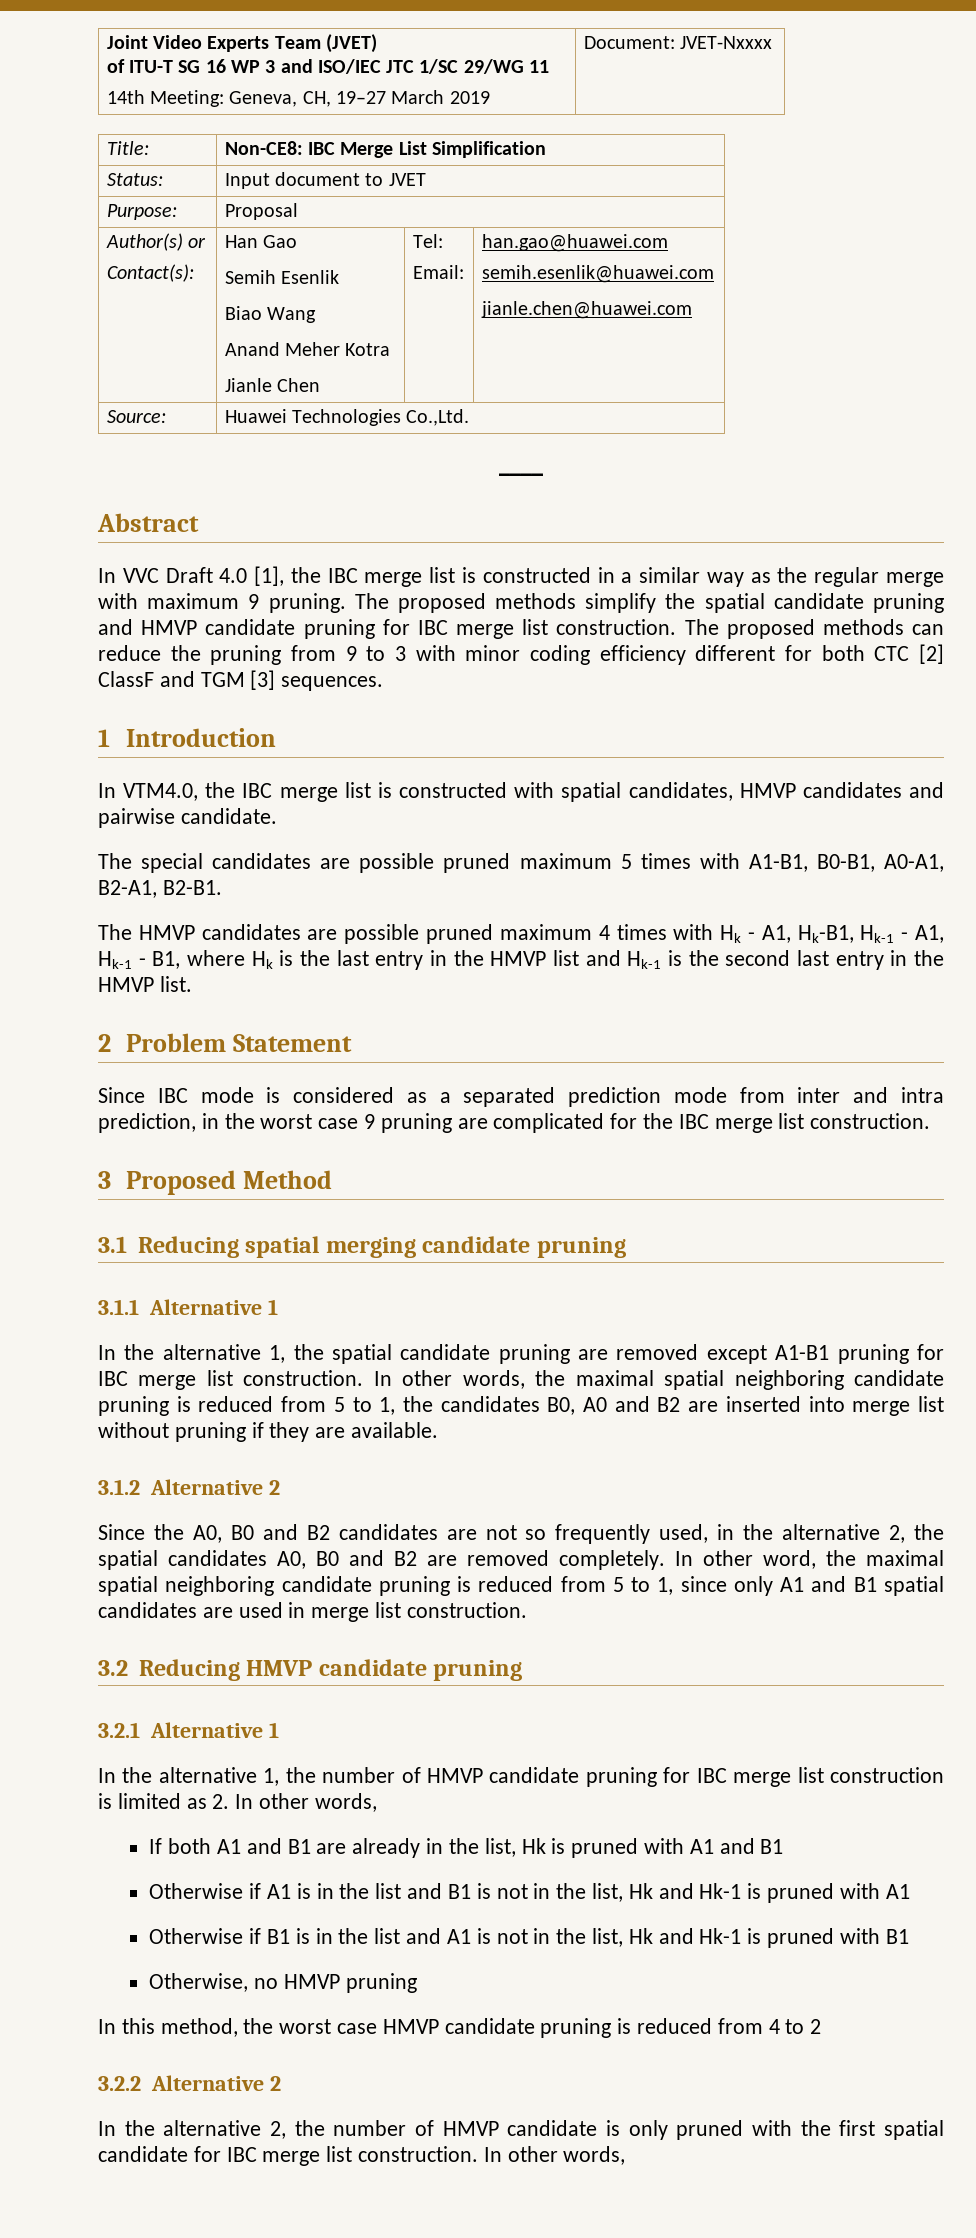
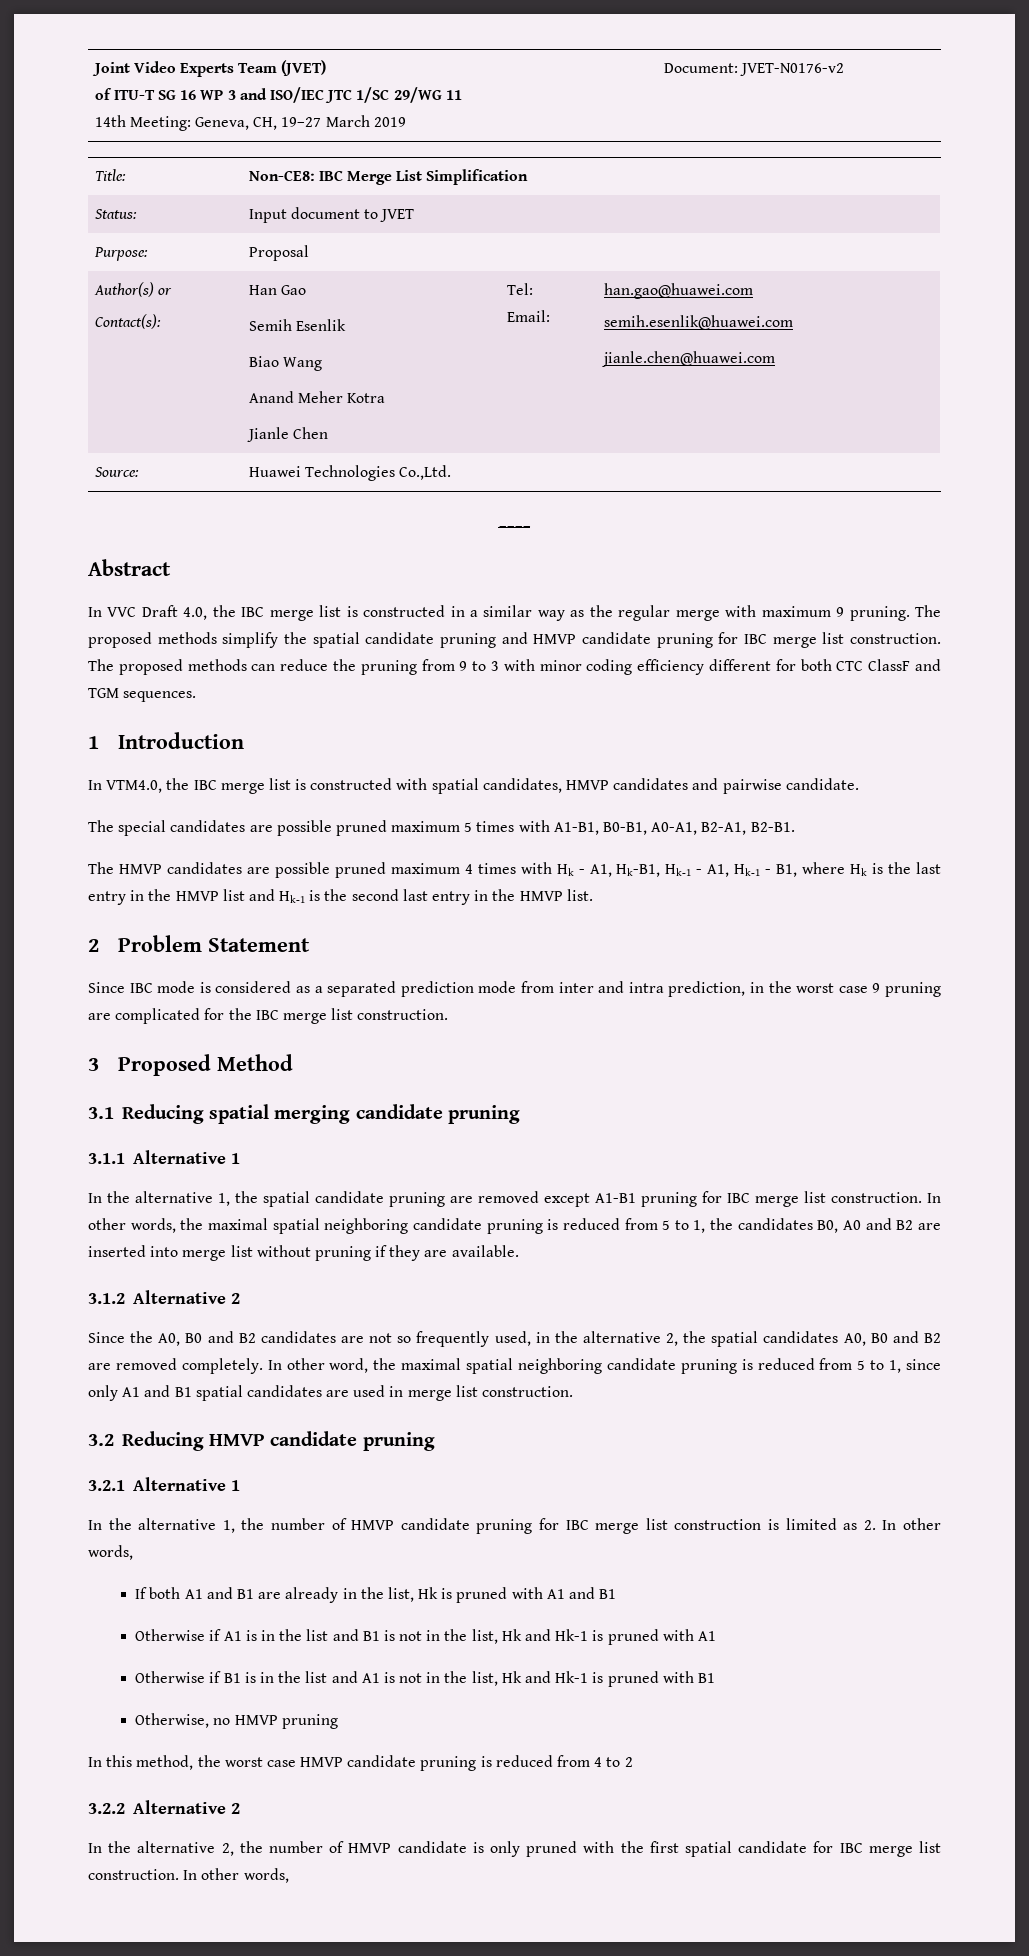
[680,36,773,49] JVET-Nxxxx -> [739,63,844,76] JVET-N0176-v2
[219,566,285,586] 4.0 [1], -> [183,607,208,620] 4.0,
[918,644,944,664] [2] -> (864, 666) none
[250,670,276,690] [3] -> (119, 693) none

